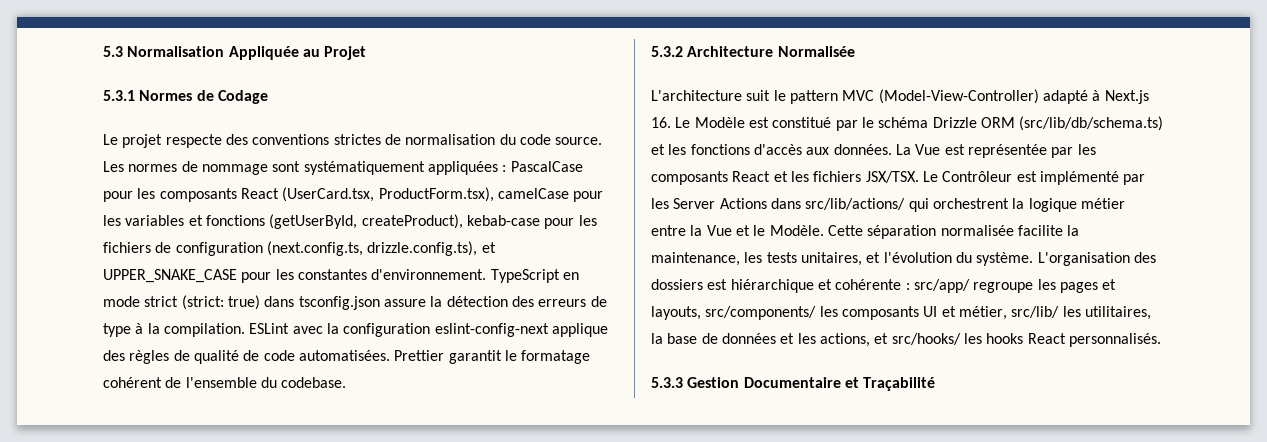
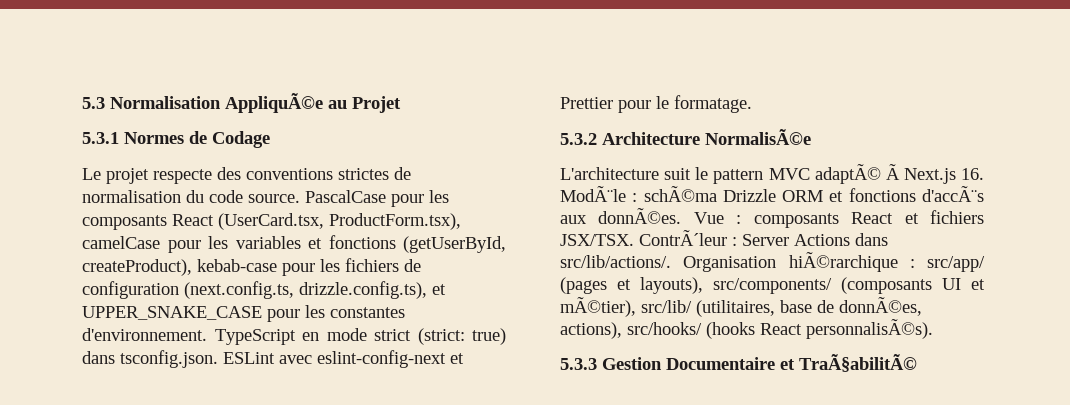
[228,46,299,60] Appliquée -> [225,93,323,113] AppliquÃ©e
[103,161,507,175] Les normes de nommage sont systématiquement appliquées : -> (300, 198) none
[298,296,607,310] [103,323,608,337] [103,350,591,364] [103,377,347,388] tsconfig.json assure la détection des erreurs de type à la compilation. ESLint avec la configuration eslint-config-next applique des règles de qualité de code automatisées. Prettier garantit le formatage cohérent de l'ensemble du codebase. -> [120,350,464,368] [560,95,752,113] tsconfig.json. ESLint avec eslint-config-next et Prettier pour le formatage.
[777,46,855,57] Normalisée -> [705,129,811,145] NormalisÃ©e
[878,89,1149,104] [651,116,1164,131] [651,144,1096,158] (Model-View-Controller) adapté à Next.js 16. Le Modèle est constitué par le schéma Drizzle ORM (src/lib/db/schema.ts) et les fonctions d'accès aux données. La Vue est représentée par les -> [814,164,984,184] [560,186,984,202] [560,208,742,224] adaptÃ© Ã Next.js 16. ModÃ¨le : schÃ©ma Drizzle ORM et fonctions d'accÃ¨s aux donnÃ©es. Vue :
[790,171,809,182] les -> (919, 218) none
[922,171,1146,185] [651,198,1125,212] [651,225,1080,239] [651,252,1156,266] [651,279,1117,293] [651,306,1151,320] [651,333,1161,347] Le Contrôleur est implémenté par les Server Actions dans src/lib/actions/ qui orchestrent la logique métier entre la Vue et le Modèle. Cette séparation normalisée facilite la maintenance, les tests unitaires, et l'évolution du système. L'organisation des dossiers est hiérarchique et cohérente : src/app/ regroupe les pages et layouts, src/components/ les composants UI et métier, src/lib/ les utilitaires, la base de données et les actions, et src/hooks/ les hooks React personnalisés. -> [639,230,888,246] [560,252,985,272] [560,277,985,294] [560,297,922,317] [560,319,933,339] ContrÃ´leur : Server Actions dans src/lib/actions/. Organisation hiÃ©rarchique : src/app/ (pages et layouts), src/components/ (composants UI et mÃ©tier), src/lib/ (utilitaires, base de donnÃ©es, actions), src/hooks/ (hooks React personnalisÃ©s).
[863,377,936,391] Traçabilité -> [799,354,917,372] TraÃ§abilitÃ©

